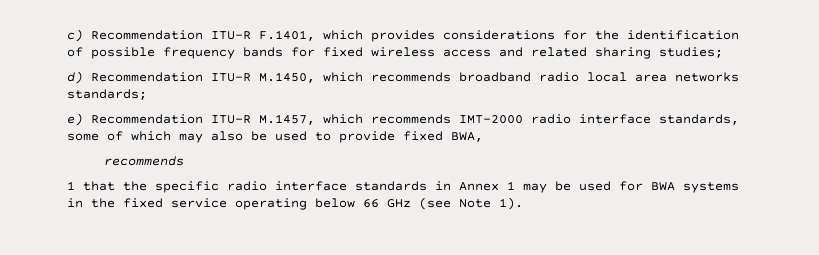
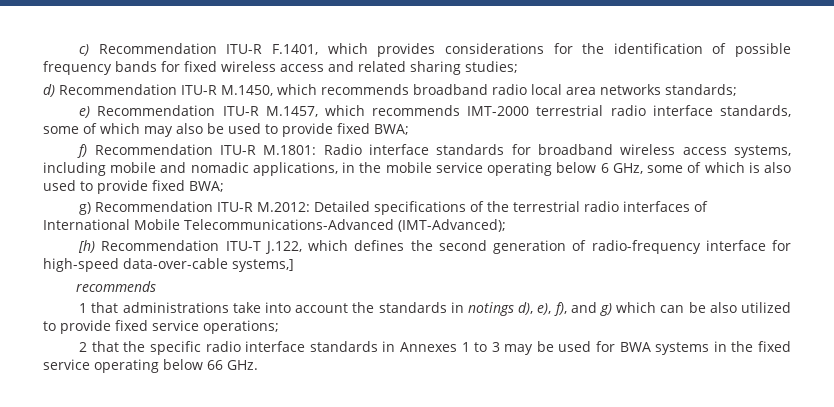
(523, 119) none -> [536,105,604,116] terrestrial
[451,132,483,142] [104,156,185,166] [67,181,75,190] BWA, // recommends // 1 -> [374,124,409,135] [77,144,791,158] [43,162,792,176] [43,180,224,194] [79,201,709,215] [43,219,506,232] [78,240,791,254] [43,258,294,272] [75,281,156,292] [79,302,791,316] [43,320,279,334] [79,342,88,352] BWA; // f) Recommendation ITU-R M.1801: Radio interface standards for broadband wireless access systems, including mobile and nomadic applications, in the mobile service operating below 6 GHz, some of which is also used to provide fixed BWA; // g) Recommendation ITU-R M.2012: Detailed specifications of the terrestrial radio interfaces of International Mobile Telecommunications-Advanced (IMT-Advanced); // [h) Recommendation ITU-T J.122, which defines the second generation of radio-frequency interface for high-speed data-over-cable systems,] // recommends // 1 that administrations take into account the standards in notings d), e), f), and g) which can be also utilized to provide fixed service operations; // 2
[459,181,515,191] Annex 1 -> [399,342,500,352] Annexes 1 to 3
[387,197,523,210] GHz (see Note 1). -> [227,360,258,370] GHz.

